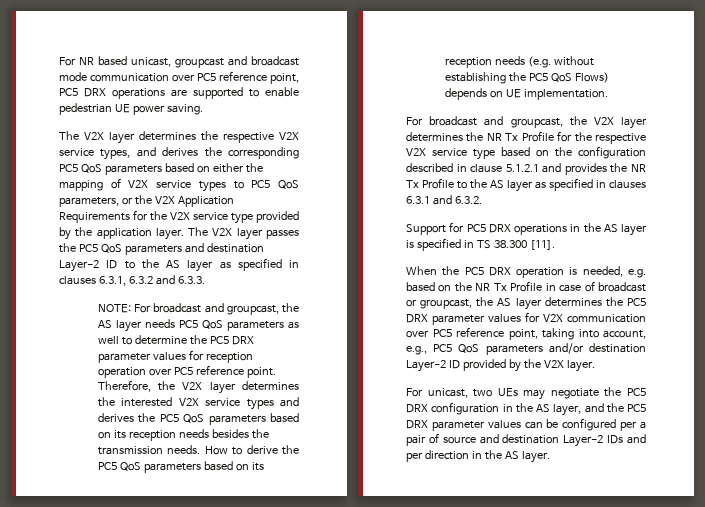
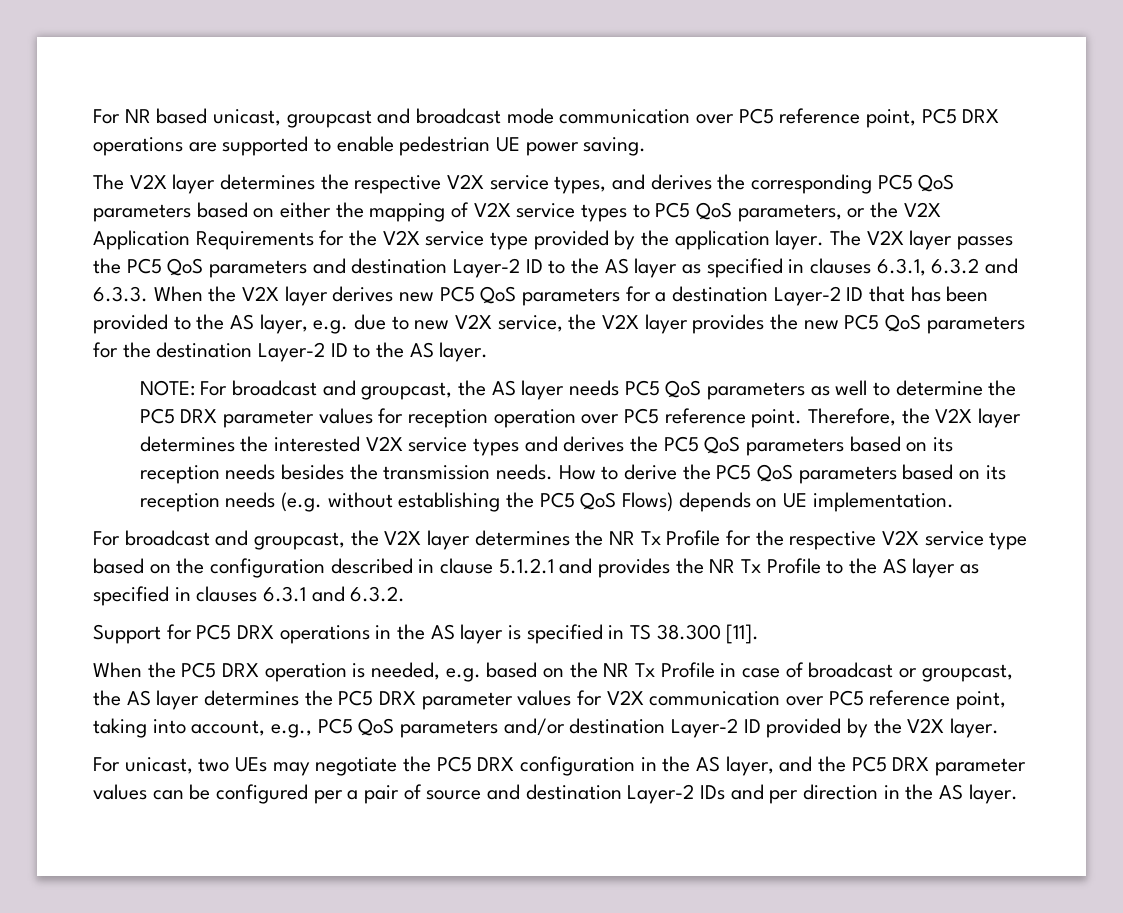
(205, 280) none -> [153,286,989,306] [93,314,1025,334] [93,342,489,362] When the V2X layer derives new PC5 QoS parameters for a destination Layer-2 ID that has been provided to the AS layer, e.g. due to new V2X service, the V2X layer provides the new PC5 QoS parameters for the destination Layer-2 ID to the AS layer.

